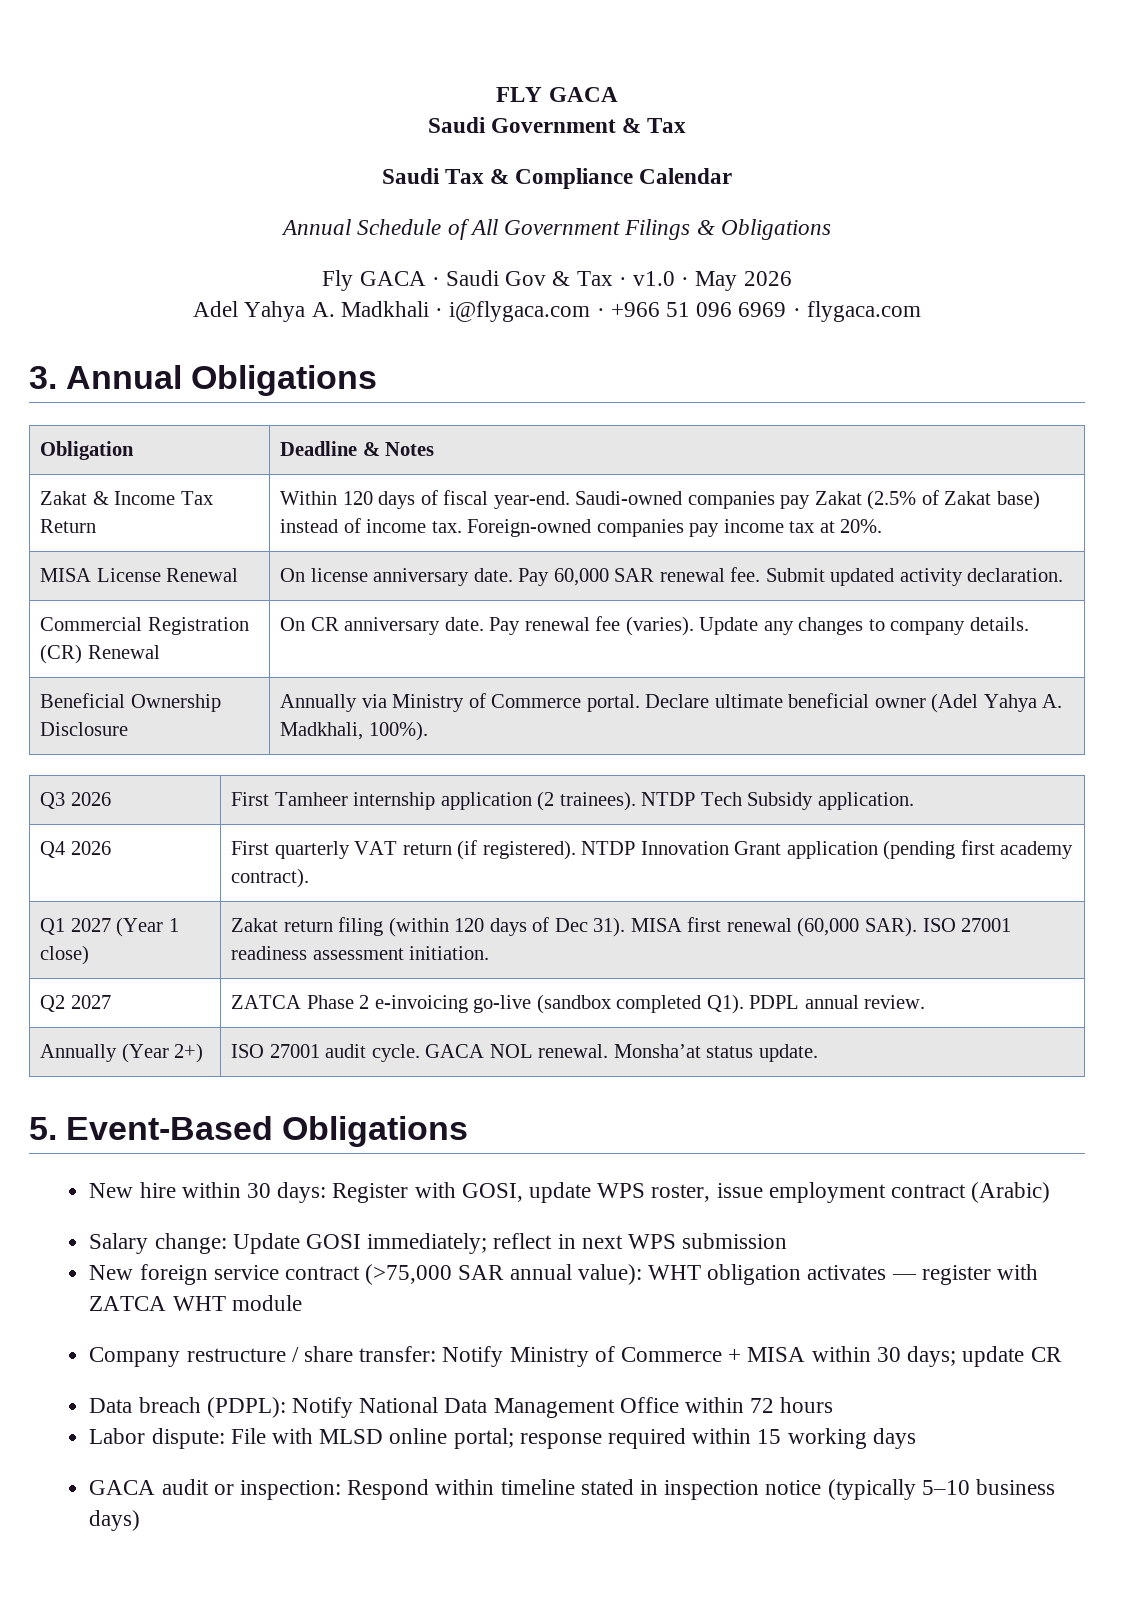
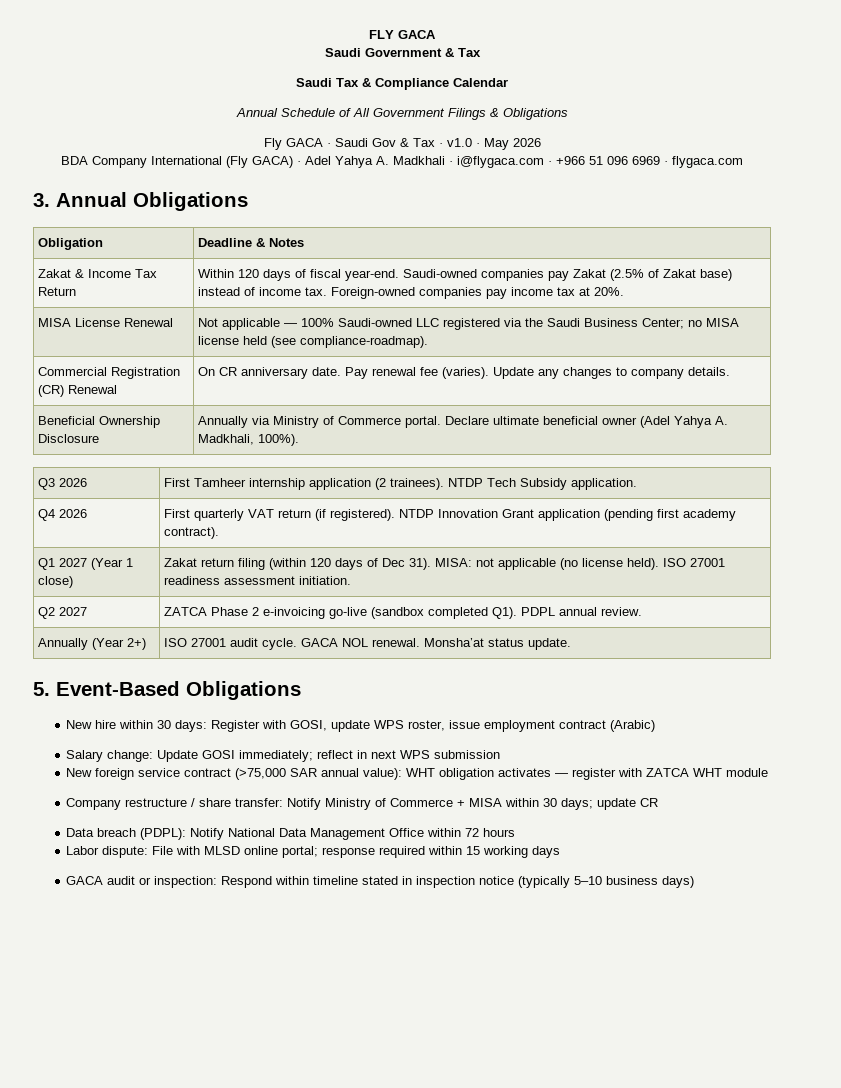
(792, 278) none -> [61,156,301,168] BDA Company International (Fly GACA) ·
[280,567,1064,586] On license anniversary date. Pay 60,000 SAR renewal fee. Submit updated activity declaration. -> [198,318,740,330] [198,336,429,348] Not applicable — 100% Saudi-owned LLC registered via the Saudi Business Center; no MISA license held (see compliance-roadmap).
[630,917,918,937] MISA first renewal (60,000 SAR). -> [435,558,660,570] MISA: not applicable (no license held).

